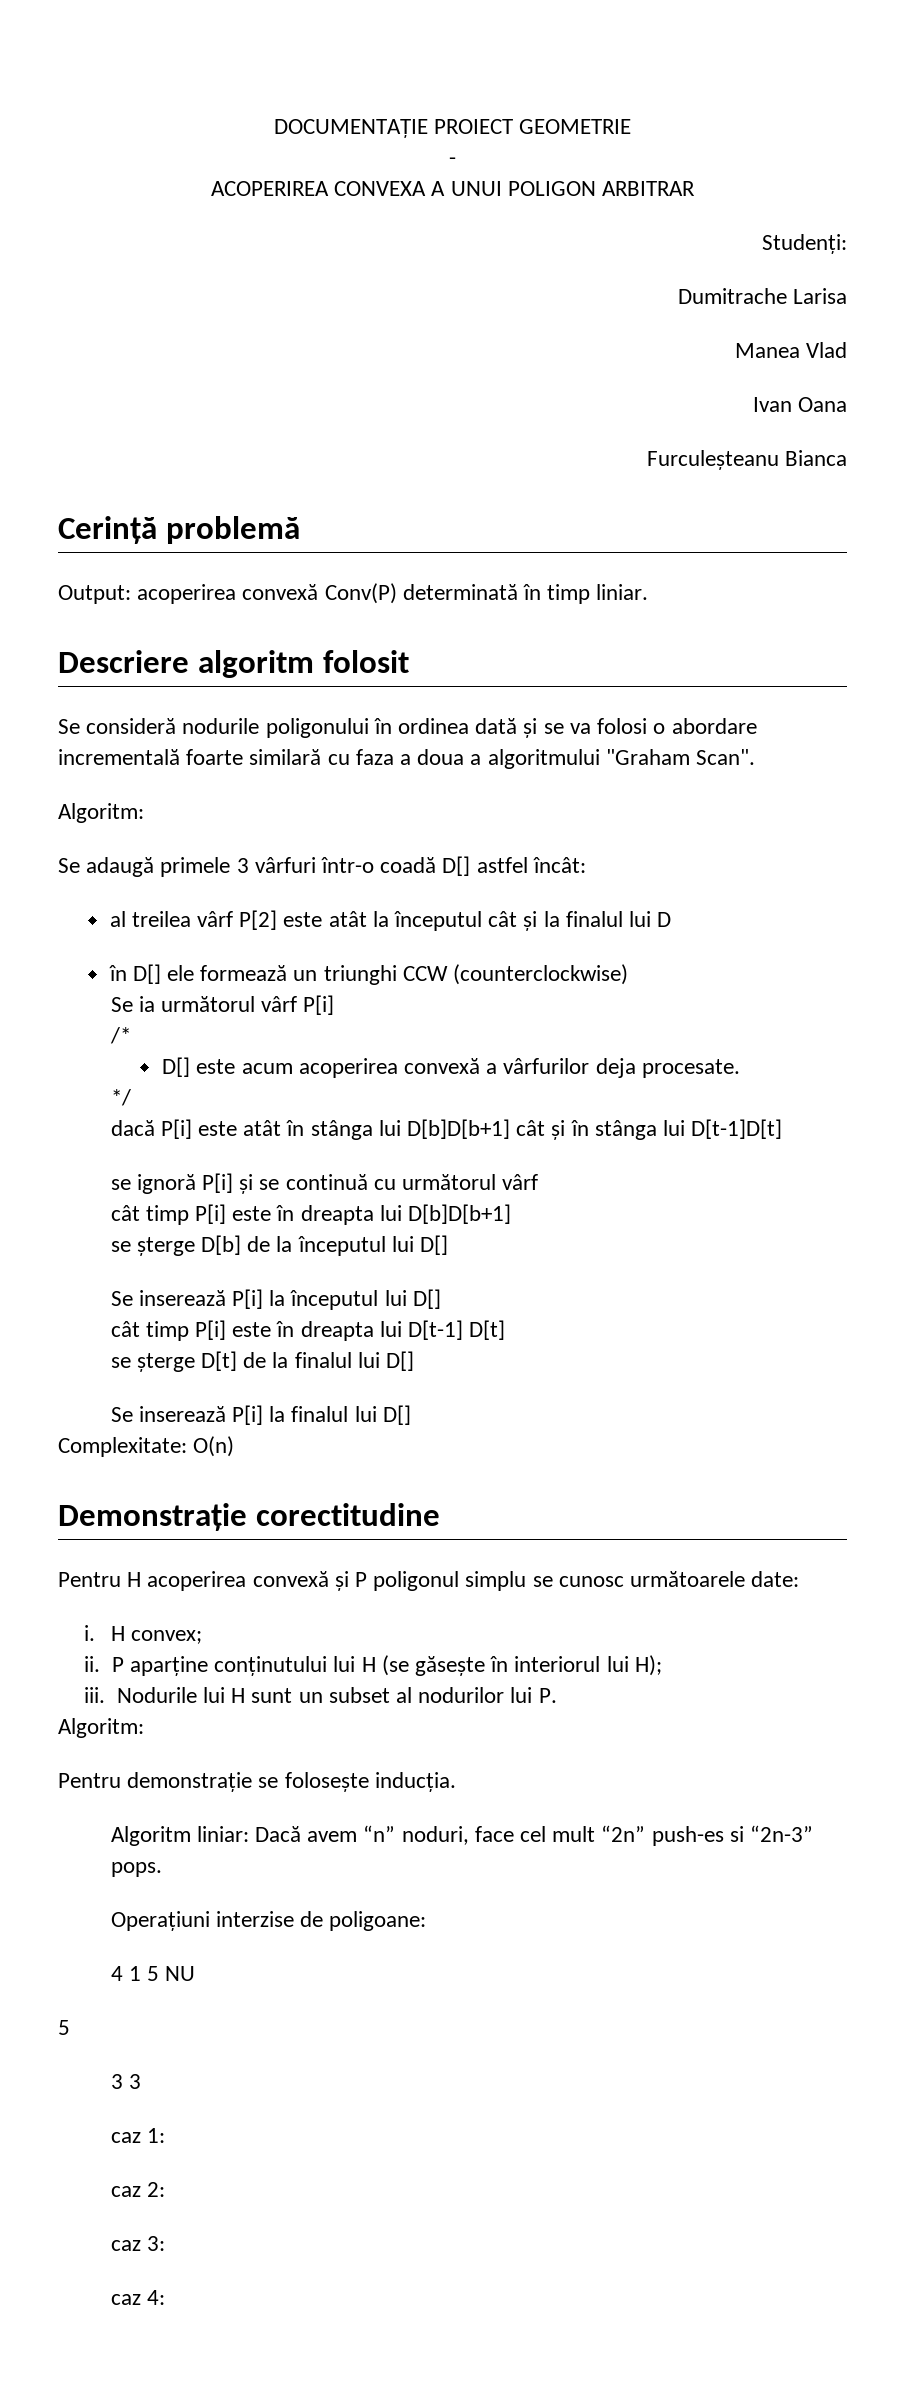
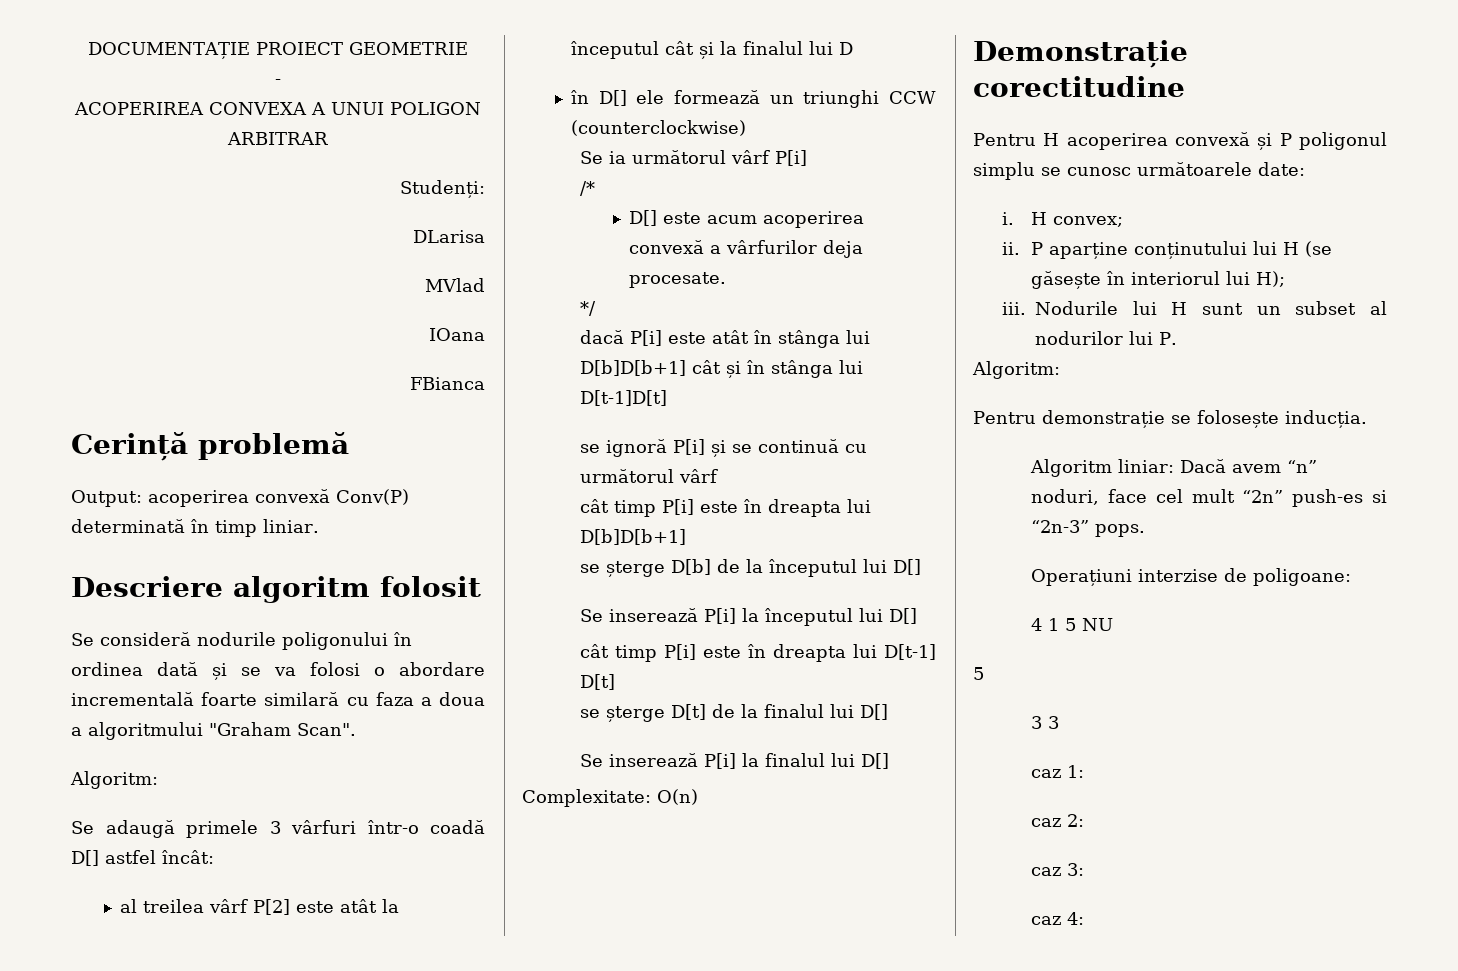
[677,288,847,304] [734,342,847,358] [752,397,847,412] [646,450,847,470] Dumitrache Larisa // Manea Vlad // Ivan Oana // Furculeșteanu Bianca -> [413,230,485,243] [425,278,485,292] [429,328,485,341] [410,377,485,390] DLarisa // MVlad // IOana // FBianca

